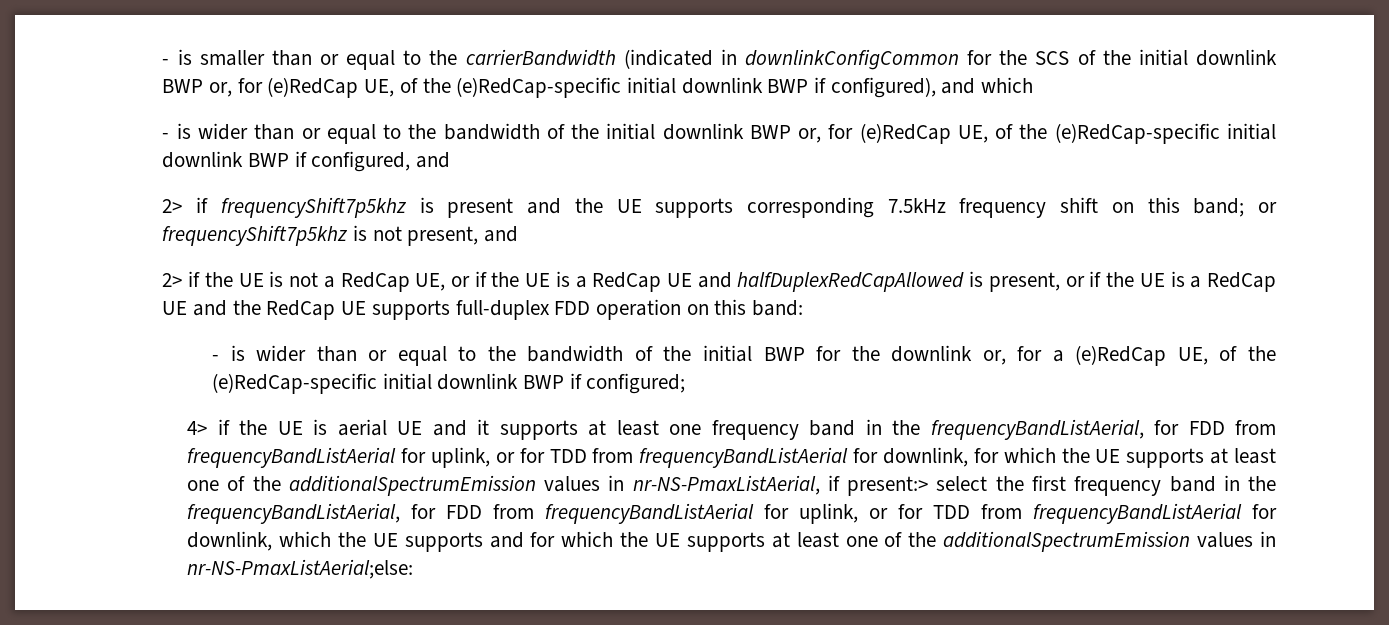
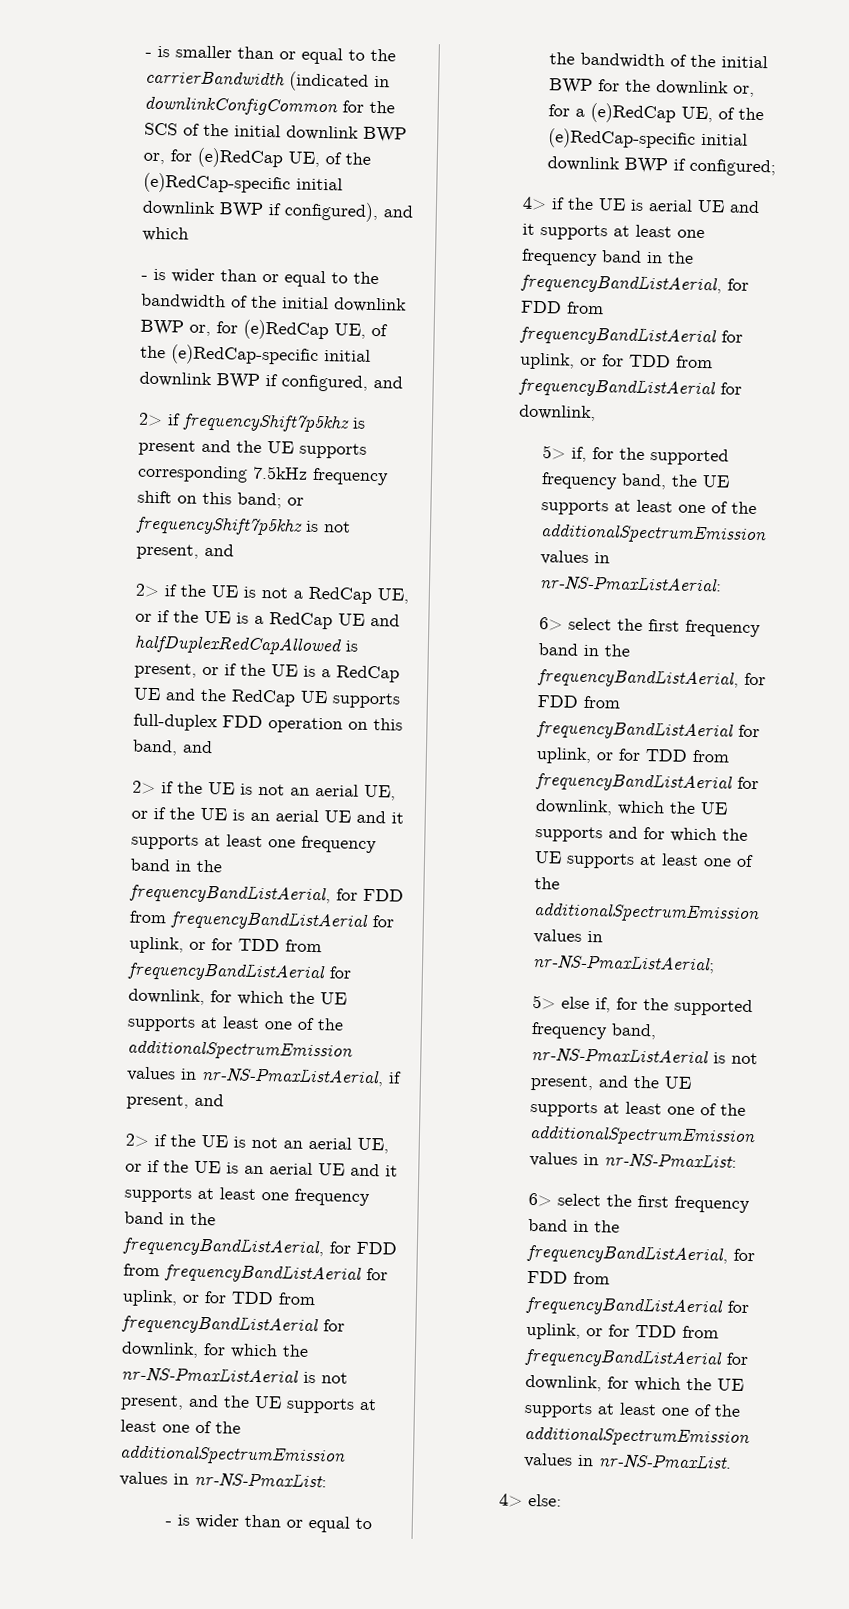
[751,300,803,316] band: -> [131,739,213,756] [131,780,396,801] [130,807,404,824] [130,833,377,854] [129,858,222,873] [128,883,404,905] [128,910,394,931] [128,936,322,954] [126,961,352,983] [127,988,347,1006] [126,1015,344,1032] [126,1039,353,1061] [125,1066,402,1087] [125,1093,224,1110] [124,1133,389,1154] [124,1159,398,1177] [123,1186,370,1207] [123,1211,216,1226] [121,1236,397,1258] [122,1263,388,1284] [121,1289,316,1307] [120,1314,345,1336] [120,1341,309,1359] [120,1366,348,1385] [119,1394,377,1414] [119,1419,241,1434] [118,1444,346,1466] [118,1471,327,1490] band, and // 2> if the UE is not an aerial UE, or if the UE is an aerial UE and it supports at least one frequency band in the frequencyBandListAerial, for FDD from frequencyBandListAerial for uplink, or for TDD from frequencyBandListAerial for downlink, for which the UE supports at least one of the additionalSpectrumEmission values in nr-NS-PmaxListAerial, if present, and // 2> if the UE is not an aerial UE, or if the UE is an aerial UE and it supports at least one frequency band in the frequencyBandListAerial, for FDD from frequencyBandListAerial for uplink, or for TDD from frequencyBandListAerial for downlink, for which the nr-NS-PmaxListAerial is not present, and the UE supports at least one of the additionalSpectrumEmission values in nr-NS-PmaxList:
[973,447,1056,463] for which -> [541,445,729,466] [540,472,667,490] // 5> if, for the supported frequency band,
[632,475,929,496] nr-NS-PmaxListAerial, if present:> -> [538,575,722,594] [538,617,563,631] nr-NS-PmaxListAerial: // 6>
[187,559,414,579] nr-NS-PmaxListAerial;else: -> [531,954,715,974] [531,994,753,1017] [530,1021,657,1040] [530,1046,758,1066] [529,1074,692,1092] [529,1100,746,1118] [528,1124,756,1147] [528,1151,737,1170] [527,1192,750,1214] [527,1218,620,1233] [525,1243,755,1265] [526,1270,610,1285] [524,1295,749,1317] [525,1322,719,1340] [523,1347,749,1369] [524,1374,744,1392] [523,1401,741,1419] [523,1425,750,1448] [522,1452,732,1471] [499,1493,563,1507] nr-NS-PmaxListAerial; // 5> else if, for the supported frequency band, nr-NS-PmaxListAerial is not present, and the UE supports at least one of the additionalSpectrumEmission values in nr-NS-PmaxList: // 6> select the first frequency band in the frequencyBandListAerial, for FDD from frequencyBandListAerial for uplink, or for TDD from frequencyBandListAerial for downlink, for which the UE supports at least one of the additionalSpectrumEmission values in nr-NS-PmaxList. // 4> else:

